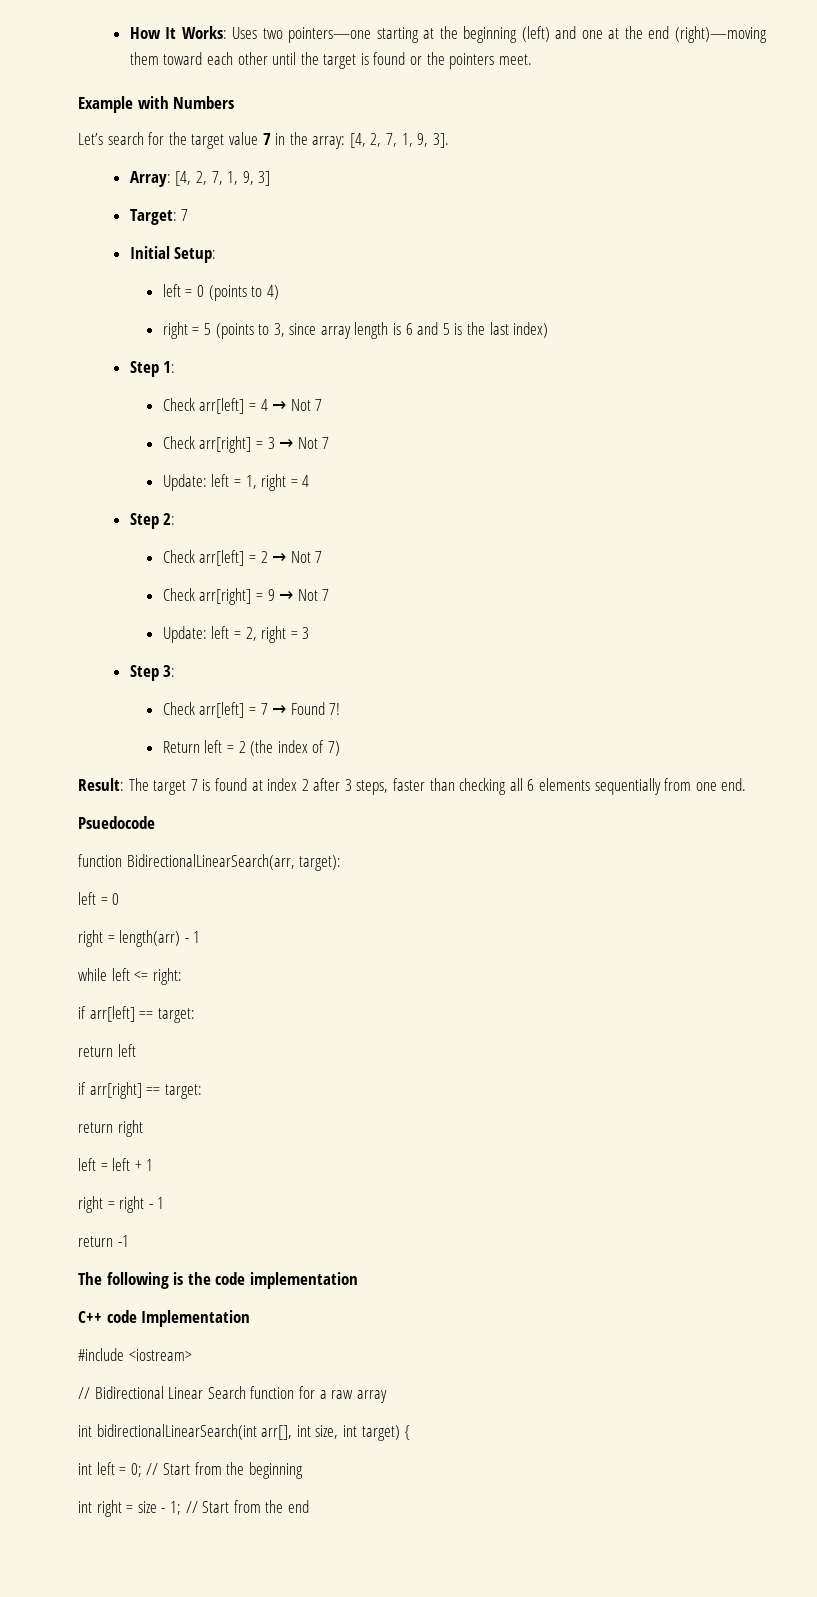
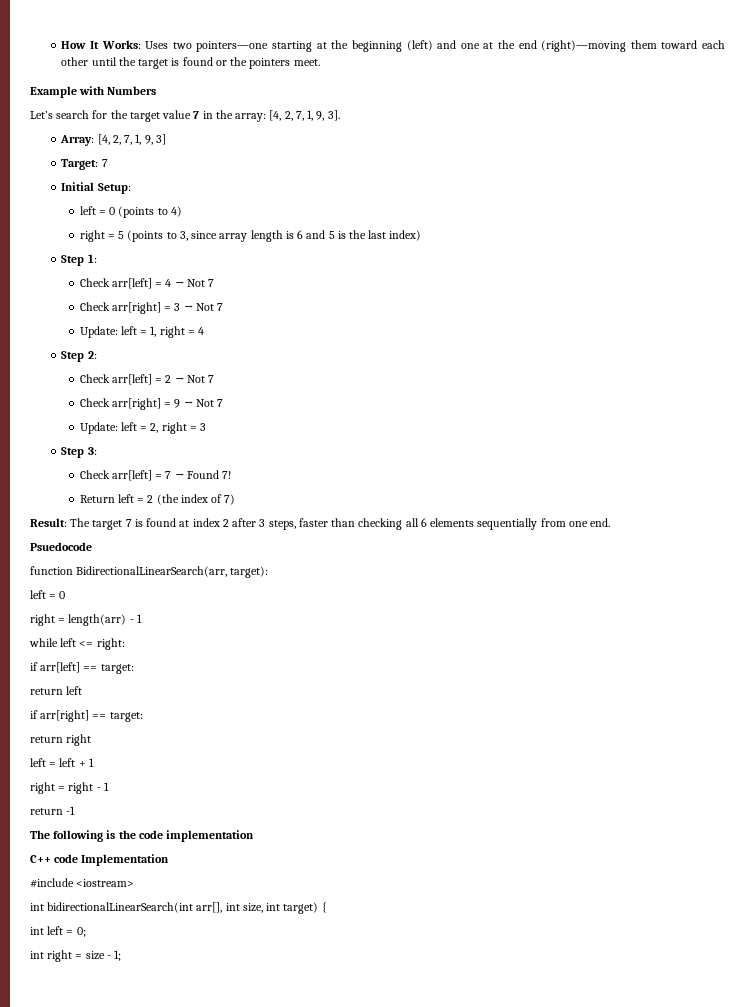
[78,1386,387,1403] // // Bidirectional Linear Search function for a raw array -> (135, 883) none
[146,1462,303,1479] // Start from the beginning -> (86, 932) none
[185,1500,309,1513] // Start from the end -> (122, 955) none

